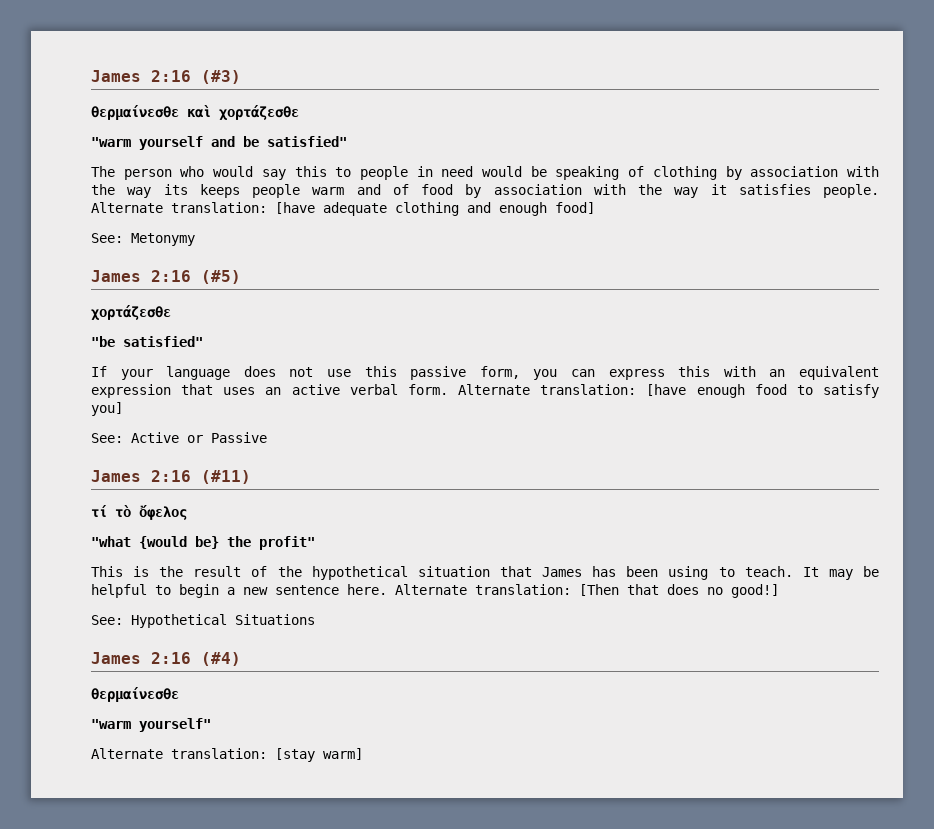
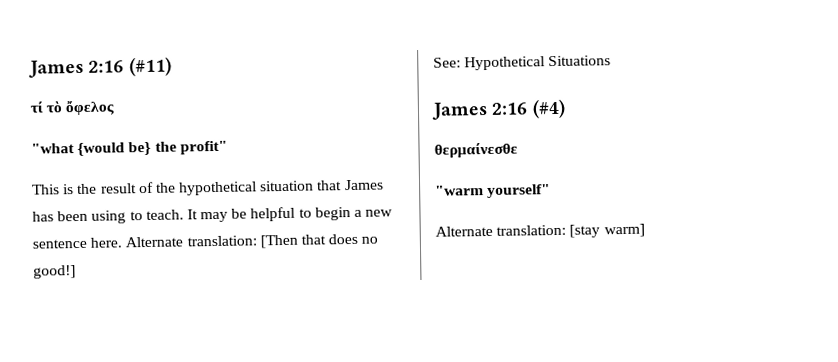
[91,70,241,84] [91,105,299,120] [91,136,347,150] [91,166,880,180] [91,184,879,198] [91,202,595,216] [91,233,195,246] [91,270,241,284] [91,305,171,320] [91,336,203,347] [91,366,880,380] [91,384,880,398] [91,402,123,416] [91,432,267,443] [91,470,191,482] James 2:16 (#3) // θερμαίνεσθε καὶ χορτάζεσθε // "warm yourself and be satisfied" // The person who would say this to people in need would be speaking of clothing by association with the way its keeps people warm and of food by association with the way it satisfies people. Alternate translation: [have adequate clothing and enough food] // See: Metonymy // James 2:16 (#5) // χορτάζεσθε // "be satisfied" // If your language does not use this passive form, you can express this with an equivalent expression that uses an active verbal form. Alternate translation: [have enough food to satisfy you] // See: Active or Passive // James 2:16 -> [28,59,125,78] James 2:16

